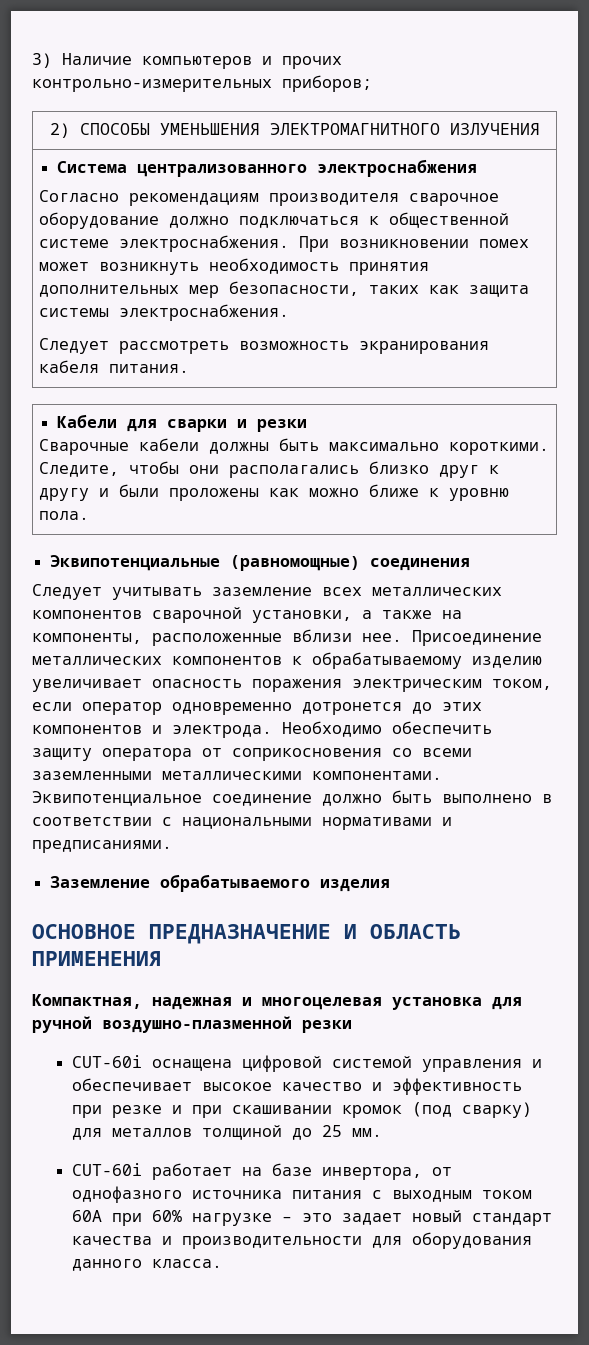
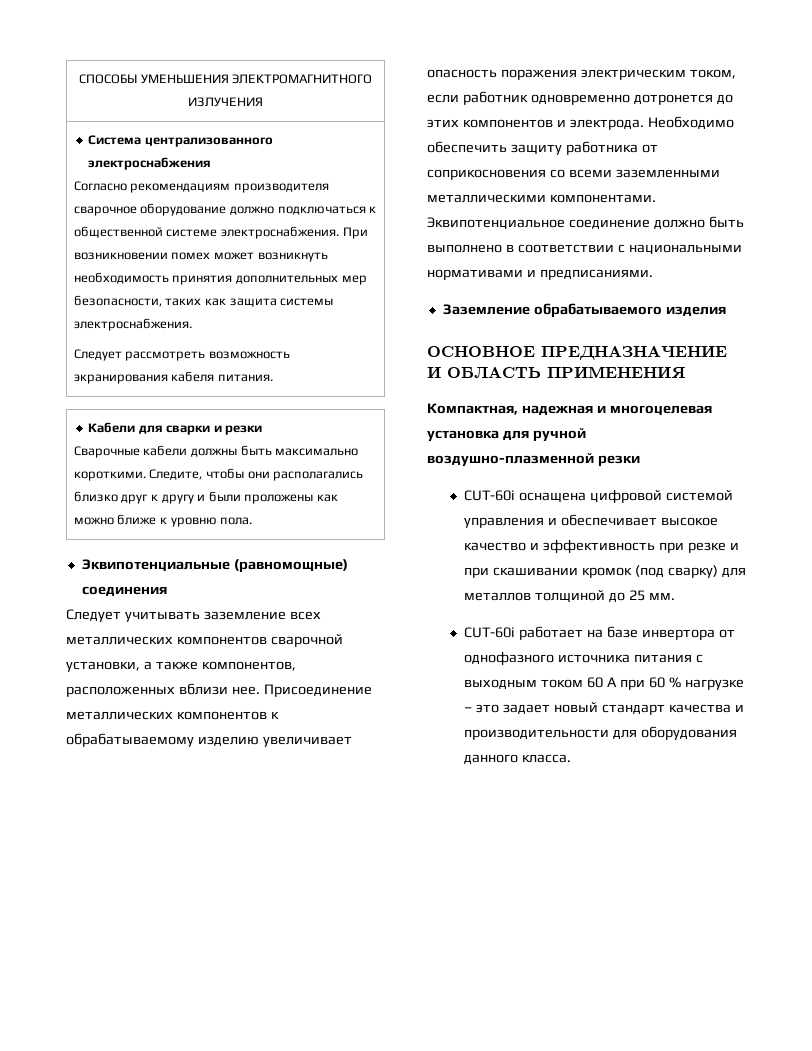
[32,53,342,69] [32,75,372,92] [49,123,70,138] 3) Наличие компьютеров и прочих контрольно-измерительных приборов; // 2) -> (78, 79) none
[442,610,462,619] [32,633,282,646] на компоненты, расположенные -> [201,661,296,671] [66,686,175,697] компонентов, расположенных
[82,702,162,715] оператор -> [462,91,528,105] работник
[102,748,192,761] оператора -> [565,141,638,155] работника
[321,1167,422,1180] инвертора, -> [641,629,715,640] инвертора
[71,1210,182,1226] 60А при 60% -> [586,677,681,690] 60 А при 60 %

